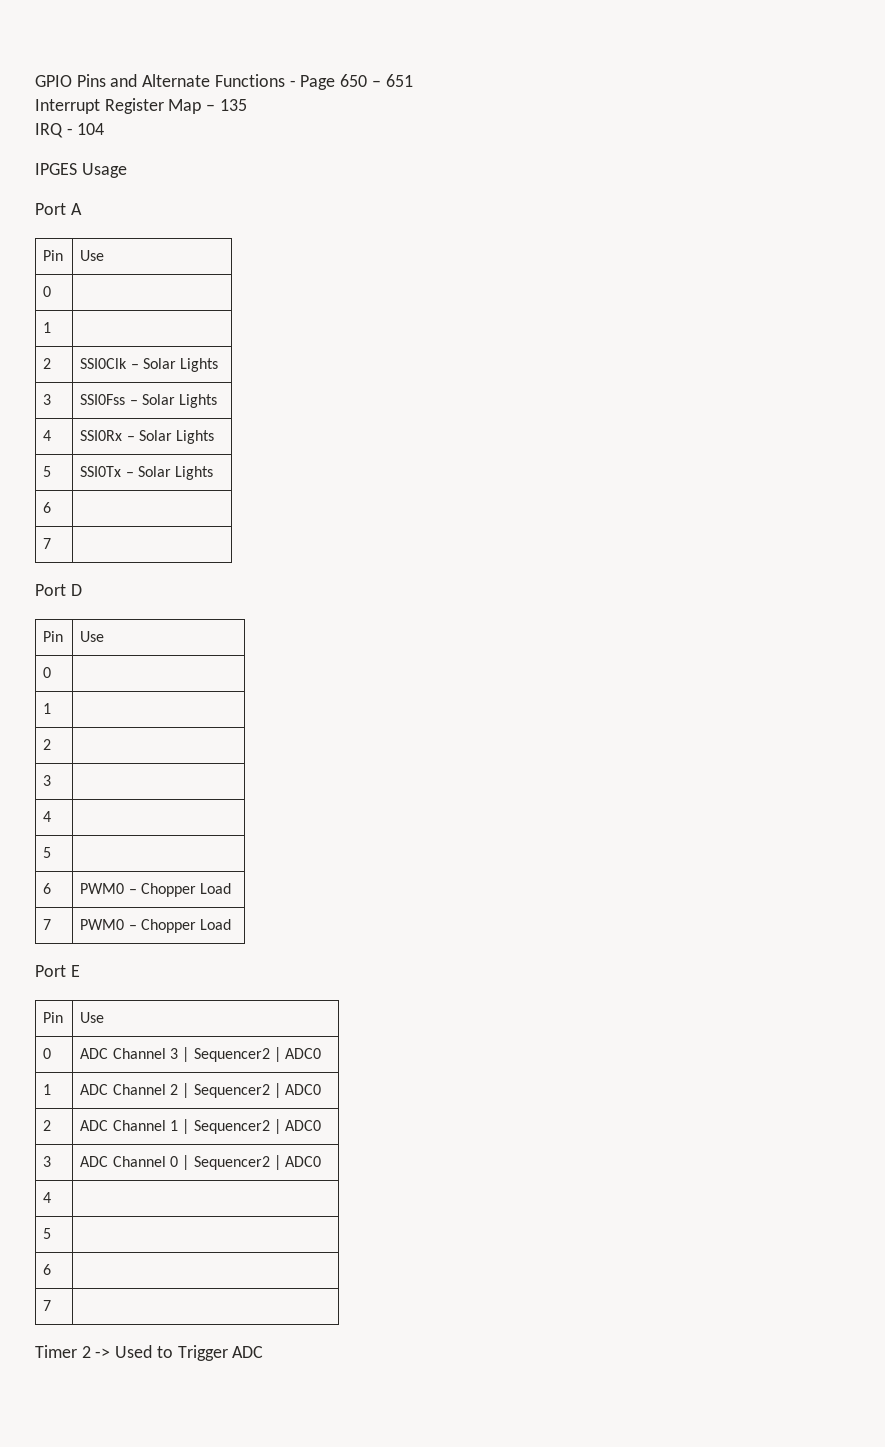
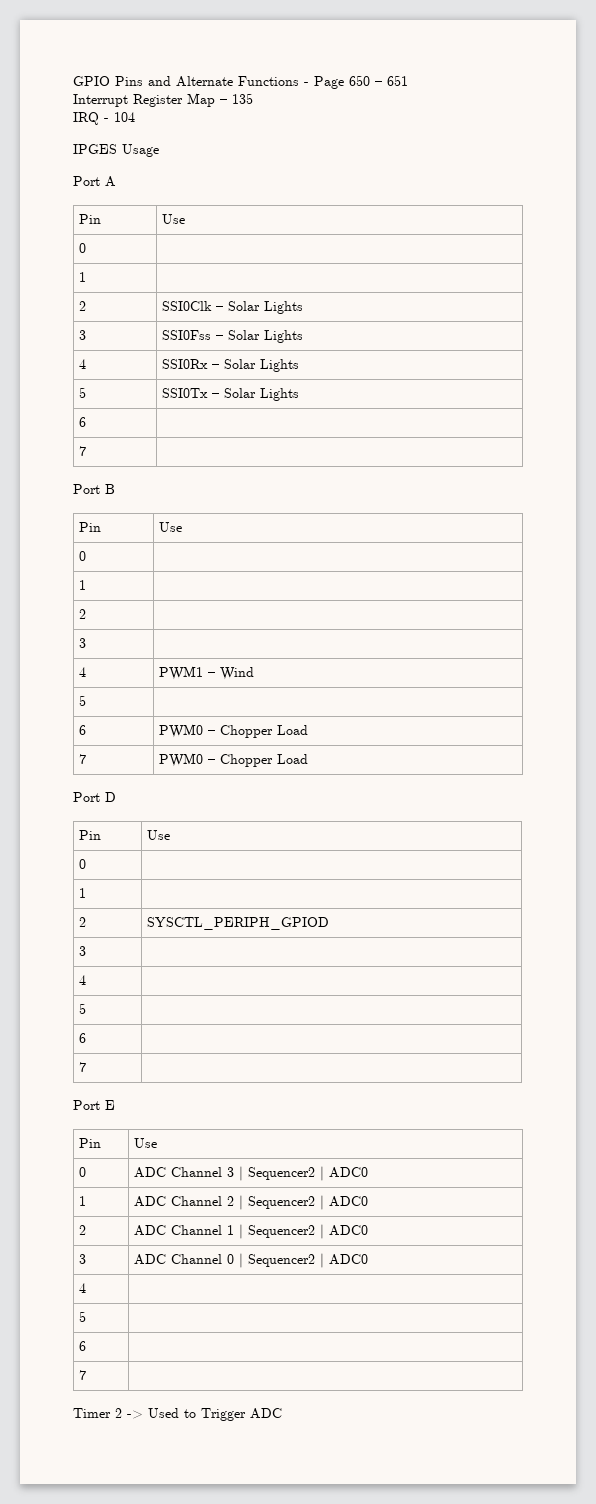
[70,584,82,596] D -> [105,484,115,494] B
(52, 816) none -> [159,666,255,680] PWM1 – Wind
(232, 924) none -> [73,792,116,802] [79,830,102,840] [147,830,171,840] [79,859,87,869] [79,888,87,898] [79,917,87,927] [147,917,330,930] [79,946,87,956] [79,975,87,985] [79,1003,87,1014] [79,1033,87,1043] [79,1062,87,1072] // Port D // Pin | Use // 0 | // 1 | // 2 | SYSCTL_PERIPH_GPIOD // 3 | // 4 | // 5 | // 6 | // 7 |

